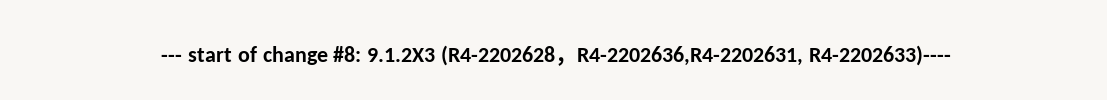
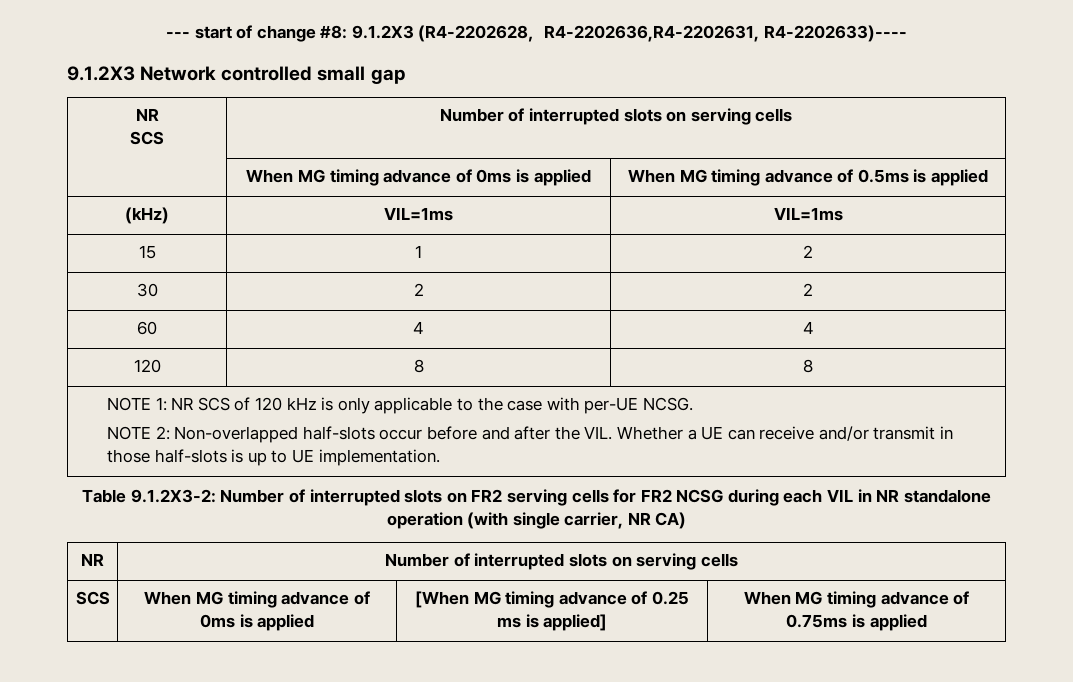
(951, 55) none -> [67,66,406,84] [135,108,159,121] [130,131,164,145] [439,108,793,125] [246,169,591,186] [627,169,989,186] [125,207,169,224] [384,207,453,221] [773,207,843,221] [138,245,156,259] [415,245,422,258] [803,245,813,258] [136,283,158,297] [413,283,424,296] [803,283,813,296] [137,321,157,335] [413,321,424,334] [802,321,814,334] [133,359,161,373] [413,359,424,373] [803,359,813,373] [107,397,693,414] [107,426,954,443] [107,449,440,466] [82,489,991,506] [386,512,687,529] [81,553,104,566] [385,553,738,570] [75,591,110,605] [144,591,370,608] [199,614,315,631] [415,591,689,608] [496,614,608,631] [743,591,970,608] [786,614,927,631] // 9.1.2X3 Network controlled small gap // NR // SCS | Number of interrupted slots on serving cells // | When MG timing advance of 0ms is applied | When MG timing advance of 0.5ms is applied // (kHz) | VIL=1ms | VIL=1ms // 15 | 1 | 2 // 30 | 2 | 2 // 60 | 4 | 4 // 120 | 8 | 8 // NOTE 1: NR SCS of 120 kHz is only applicable to the case with per-UE NCSG. // NOTE 2: Non-overlapped half-slots occur before and after the VIL. Whether a UE can receive and/or transmit in those half-slots is up to UE implementation. // Table 9.1.2X3-2: Number of interrupted slots on FR2 serving cells for FR2 NCSG during each VIL in NR standalone operation (with single carrier, NR CA) // NR | Number of interrupted slots on serving cells // SCS | When MG timing advance of 0ms is applied | [When MG timing advance of 0.25 ms is applied] | When MG timing advance of 0.75ms is applied

